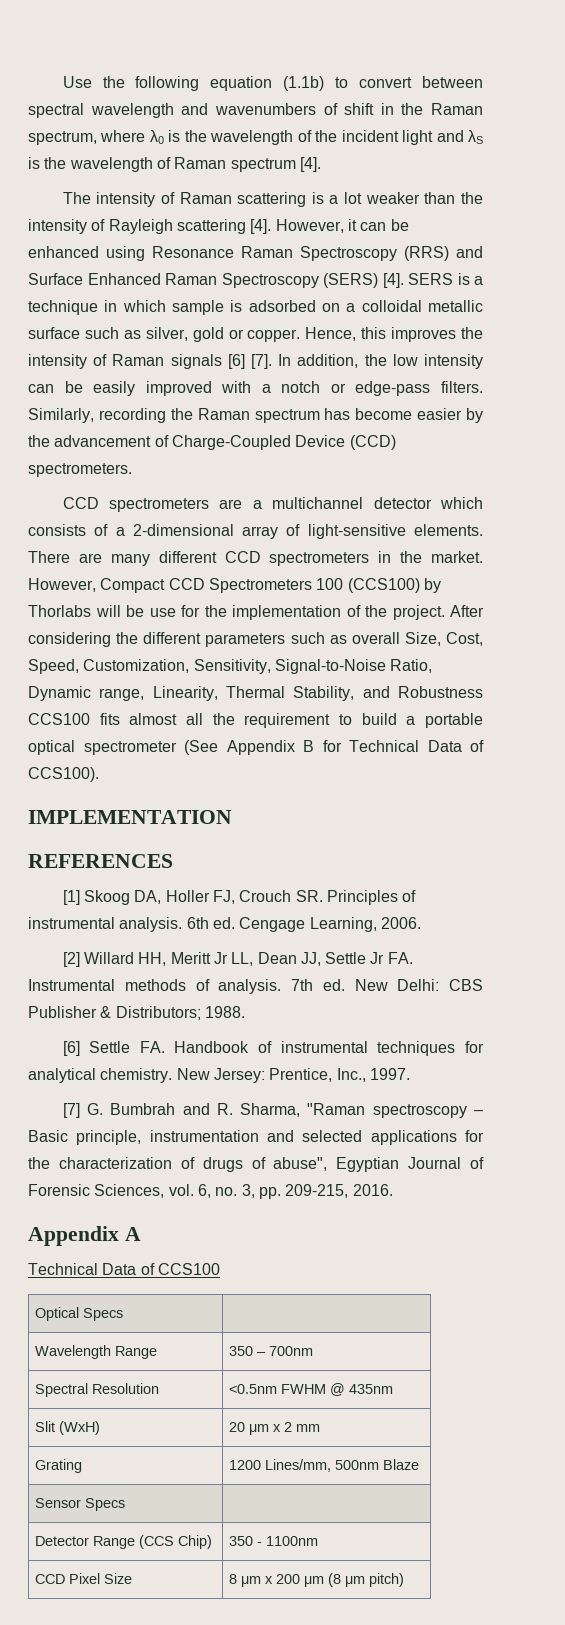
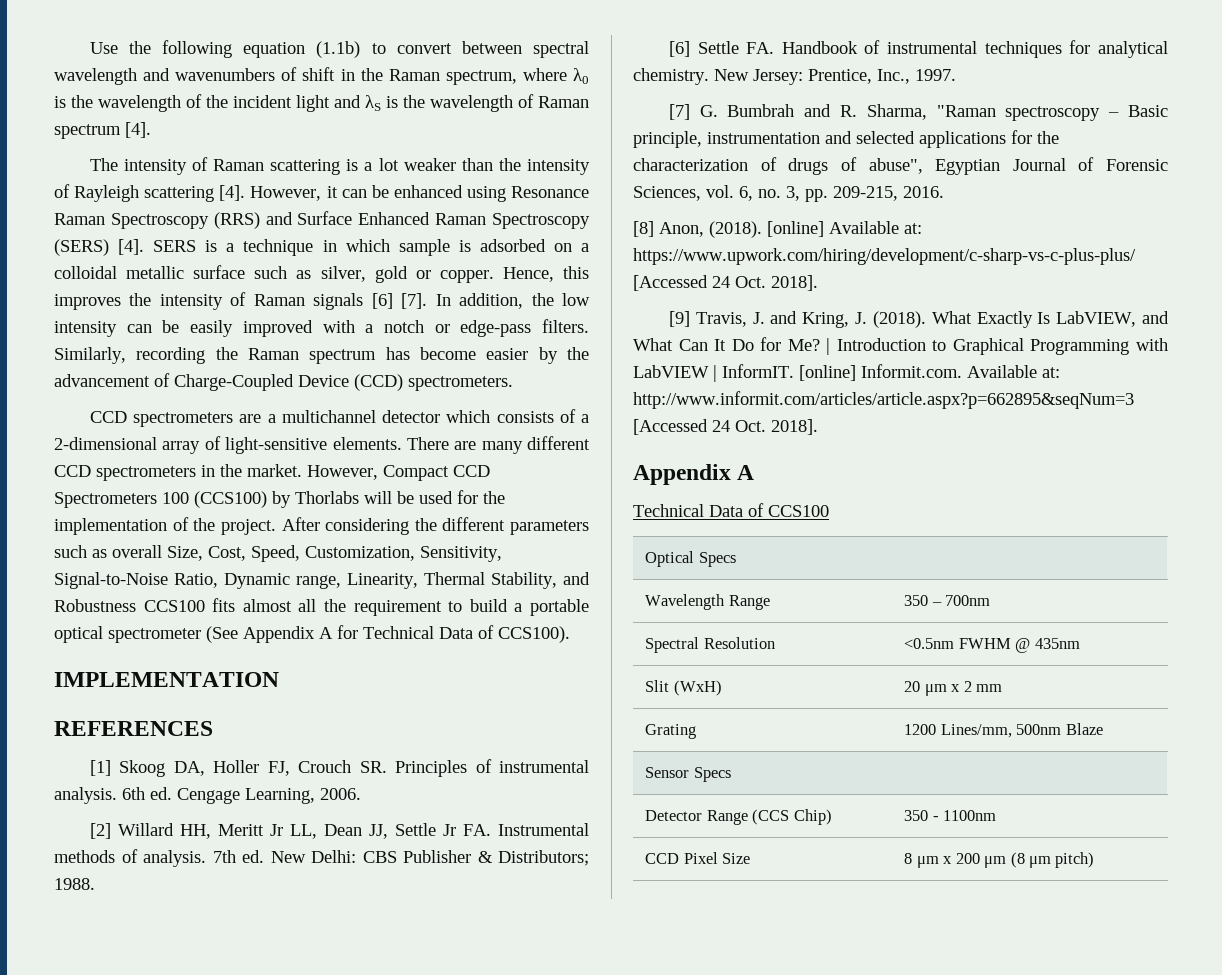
[149,608,176,617] use -> [419,491,453,504] used
[303,740,314,752] B -> [319,627,333,639] A
(393, 1190) none -> [633,221,922,238] [633,248,1136,265] [633,275,818,291] [668,311,1169,328] [633,337,1168,355] [633,364,1060,382] [633,391,1134,409] [633,419,818,435] // [8] Anon, (2018). [online] Available at: https://www.upwork.com/hiring/development/c-sharp-vs-c-plus-plus/ [Accessed 24 Oct. 2018]. // [9] Travis, J. and Kring, J. (2018). What Exactly Is LabVIEW, and What Can It Do for Me? | Introduction to Graphical Programming with LabVIEW | InformIT. [online] Informit.com. Available at: http://www.informit.com/articles/article.aspx?p=662895&seqNum=3 [Accessed 24 Oct. 2018].

